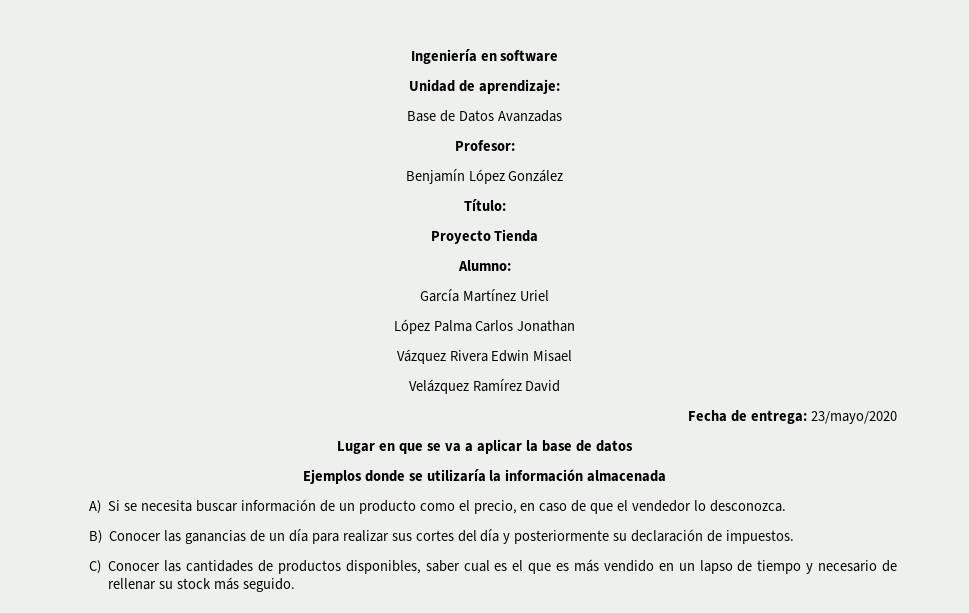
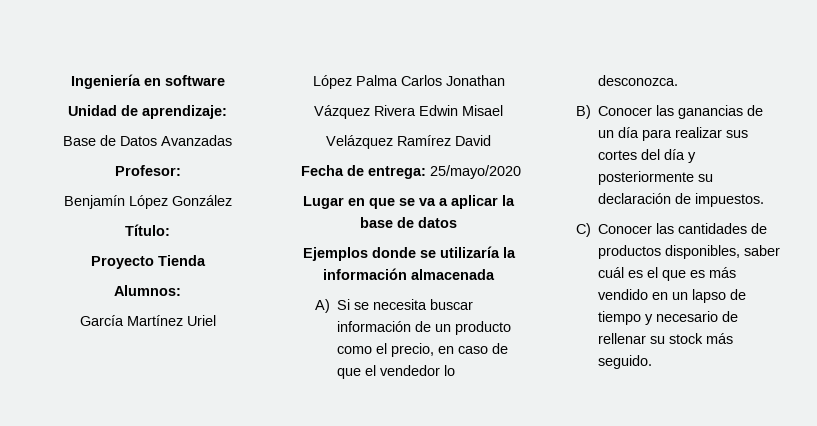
[457,260,511,271] Alumno: -> [114,285,181,296] Alumnos:
[810,411,897,424] 23/mayo/2020 -> [430,165,521,179] 25/mayo/2020
[463,560,490,572] cual -> [598,267,625,278] cuál

